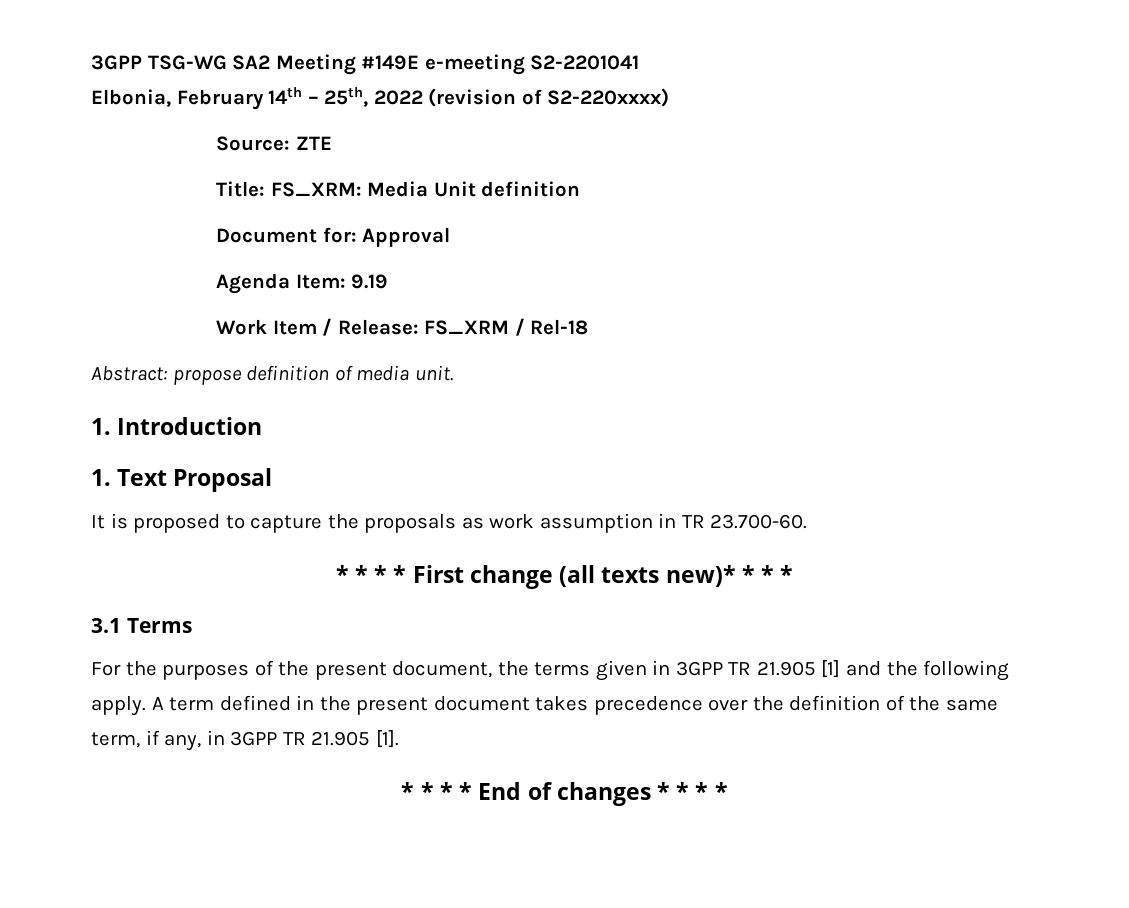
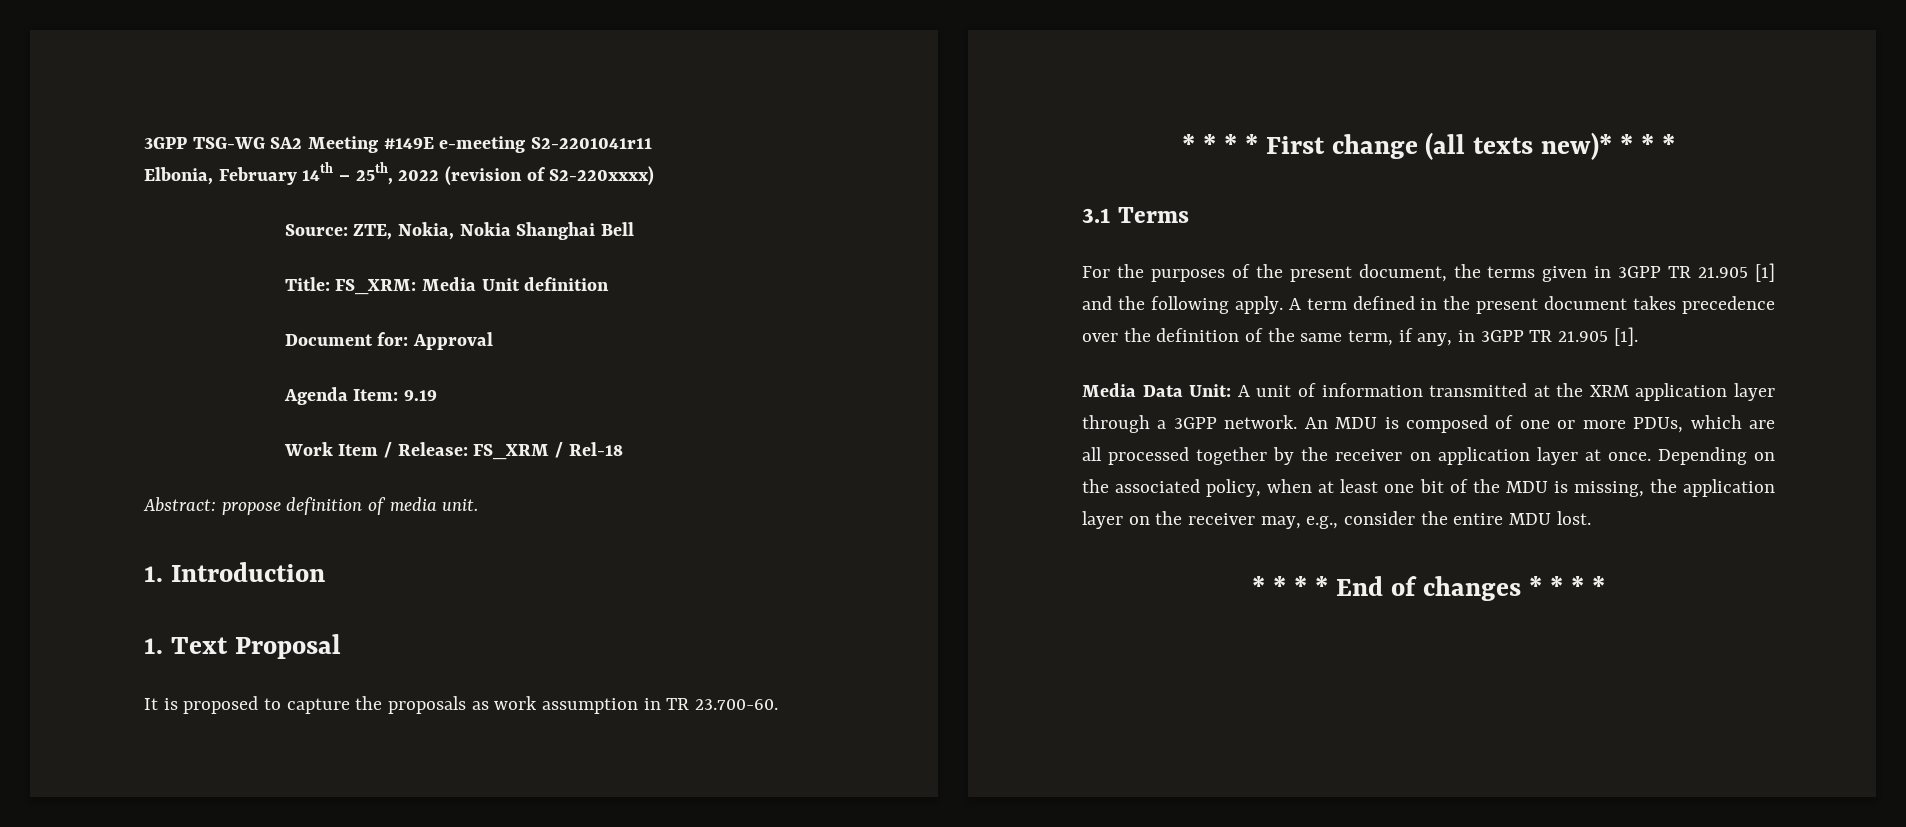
[530,55,640,70] S2-2201041 -> [531,137,653,149] S2-2201041r11
[295,136,332,150] ZTE -> [353,222,635,240] ZTE, Nokia, Nokia Shanghai Bell
(399, 739) none -> [1082,383,1775,401] [1082,415,1775,433] [1082,447,1775,465] [1082,479,1775,497] [1082,511,1591,529] // Media Data Unit: A unit of information transmitted at the XRM application layer through a 3GPP network. An MDU is composed of one or more PDUs, which are all processed together by the receiver on application layer at once. Depending on the associated policy, when at least one bit of the MDU is missing, the application layer on the receiver may, e.g., consider the entire MDU lost.

